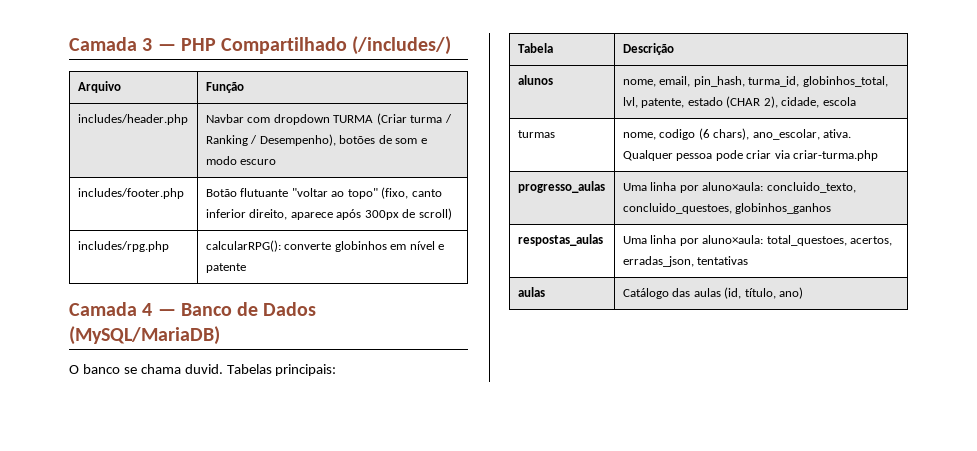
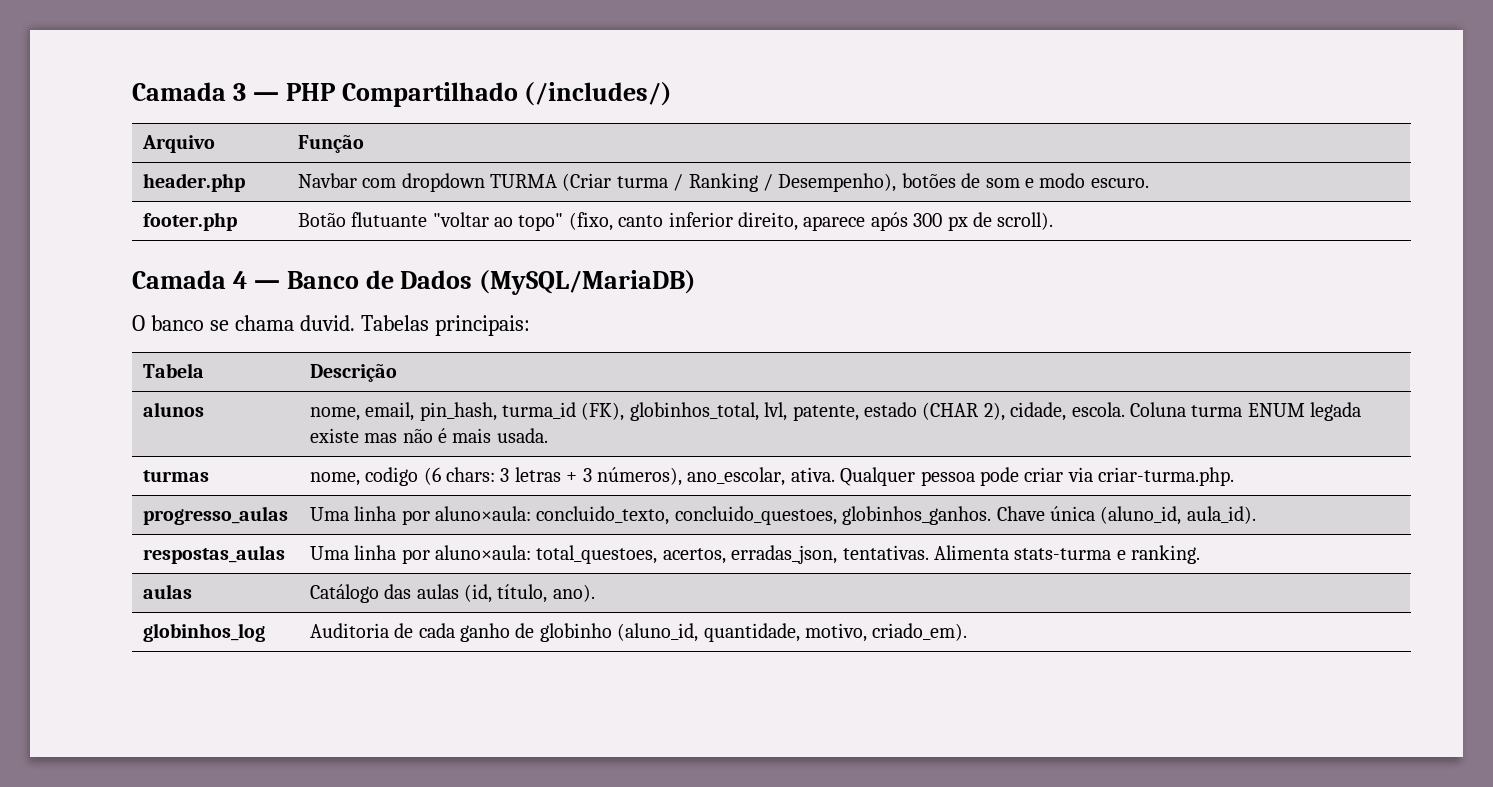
[77,114,188,125] includes/header.php -> [142,173,245,192] header.php
[240,159,277,165] [77,188,184,199] escuro // includes/footer.php -> [1090,178,1149,188] [142,212,237,231] escuro. // footer.php
[364,208,452,220] [77,241,169,252] [205,240,445,252] [205,263,246,273] 300px de scroll) // includes/rpg.php | calcularRPG(): converte globinhos em nível e patente -> [913,212,1054,231] 300 px de scroll).
[748,76,800,87] turma_id, -> [502,402,625,421] turma_id (FK),
[822,97,856,106] [517,130,555,138] [622,128,750,140] escola // turmas | nome, codigo (6 chars), -> [1071,402,1362,421] [309,428,548,443] [142,470,209,482] [309,467,683,486] escola. Coluna turma ENUM legada existe mas não é mais usada. // turmas | nome, codigo (6 chars: 3 letras + 3 números),
[793,150,879,161] criar-turma.php -> [1098,467,1235,486] criar-turma.php.
[735,203,832,214] globinhos_ganhos -> [842,506,1256,525] globinhos_ganhos. Chave única (aluno_id, aula_id).
[697,256,749,265] tentativas -> [842,545,1201,564] tentativas. Alimenta stats-turma e ranking.
[779,287,804,299] ano) -> [552,584,595,602] [142,623,265,642] [309,623,968,642] ano). // globinhos_log | Auditoria de cada ganho de globinho (aluno_id, quantidade, motivo, criado_em).

